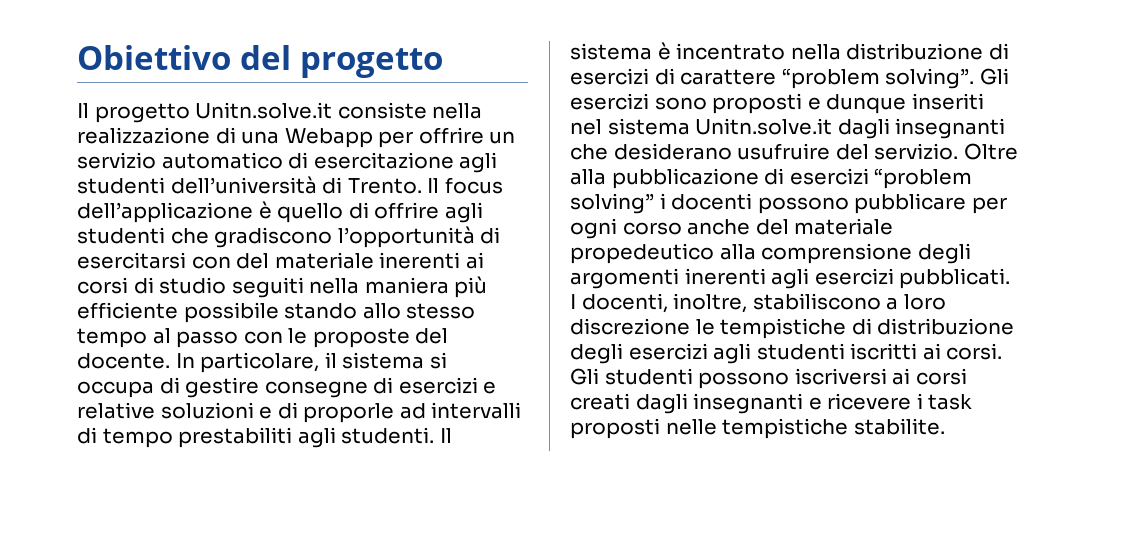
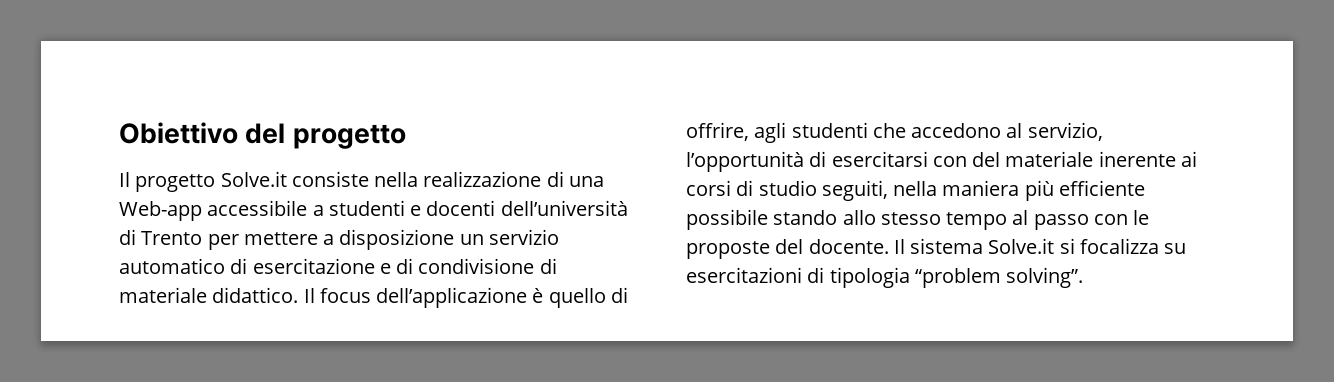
[195,102,333,119] Unitn.solve.it -> [220,171,287,187] Solve.it
[284,127,484,148] Webapp per offrire -> [119,200,628,221] [119,229,455,250] Web-app accessibile a studenti e docenti dell’università di Trento per mettere a disposizione
[459,152,498,173] [77,176,422,194] agli studenti dell’università di Trento. -> [379,258,557,274] [119,287,299,303] e di condivisione di materiale didattico.
[374,202,440,219] offrire -> [686,122,749,141] offrire,
[214,227,333,248] gradiscono -> [911,122,1103,141] accedono al servizio,
[379,252,461,269] inerenti -> [1098,151,1176,167] inerente
[231,277,304,298] seguiti -> [821,180,888,201] seguiti,
[175,352,447,373] [77,377,497,398] [77,402,522,423] [77,427,452,448] [570,42,1009,60] [570,68,1009,89] [570,93,984,114] [570,118,1006,139] [570,143,1018,160] [570,168,973,189] [570,193,1007,214] [570,218,894,239] [570,243,971,264] [570,268,1011,289] [570,293,946,313] [570,318,1015,339] [570,343,1003,364] [570,368,967,389] [570,393,973,414] [570,418,945,439] In particolare, il sistema si occupa di gestire consegne di esercizi e relative soluzioni e di proporle ad intervalli di tempo prestabiliti agli studenti. Il sistema è incentrato nella distribuzione di esercizi di carattere “problem solving”. Gli esercizi sono proposti e dunque inseriti nel sistema Unitn.solve.it dagli insegnanti che desiderano usufruire del servizio. Oltre alla pubblicazione di esercizi “problem solving” i docenti possono pubblicare per ogni corso anche del materiale propedeutico alla comprensione degli argomenti inerenti agli esercizi pubblicati. I docenti, inoltre, stabiliscono a loro discrezione le tempistiche di distribuzione degli esercizi agli studenti iscritti ai corsi. Gli studenti possono iscriversi ai corsi creati dagli insegnanti e ricevere i task proposti nelle tempistiche stabilite. -> [893,238,1187,254] [686,267,1084,288] Il sistema Solve.it si focalizza su esercitazioni di tipologia “problem solving”.

